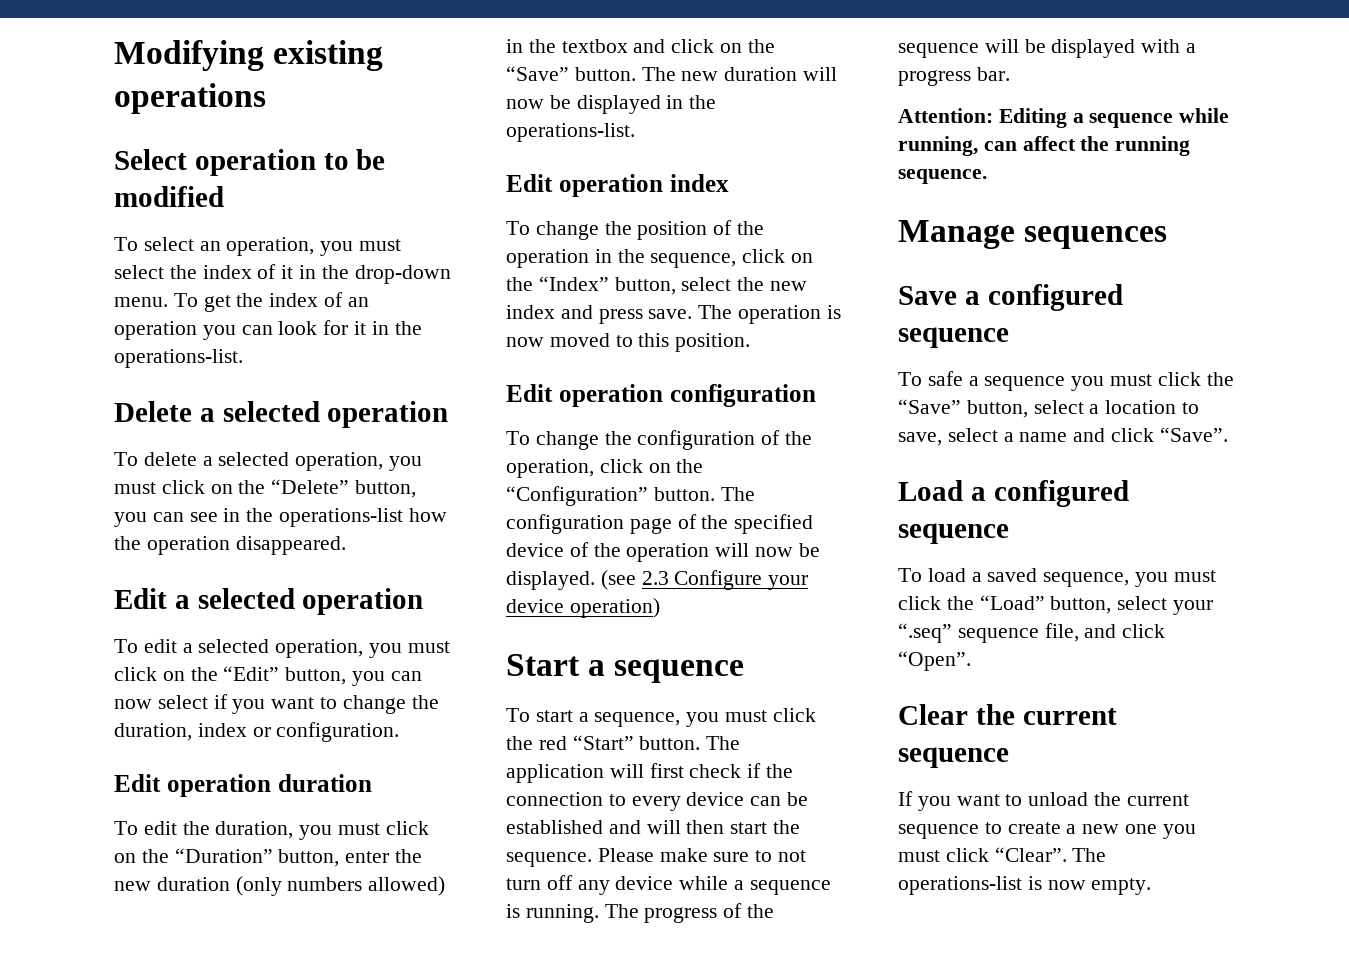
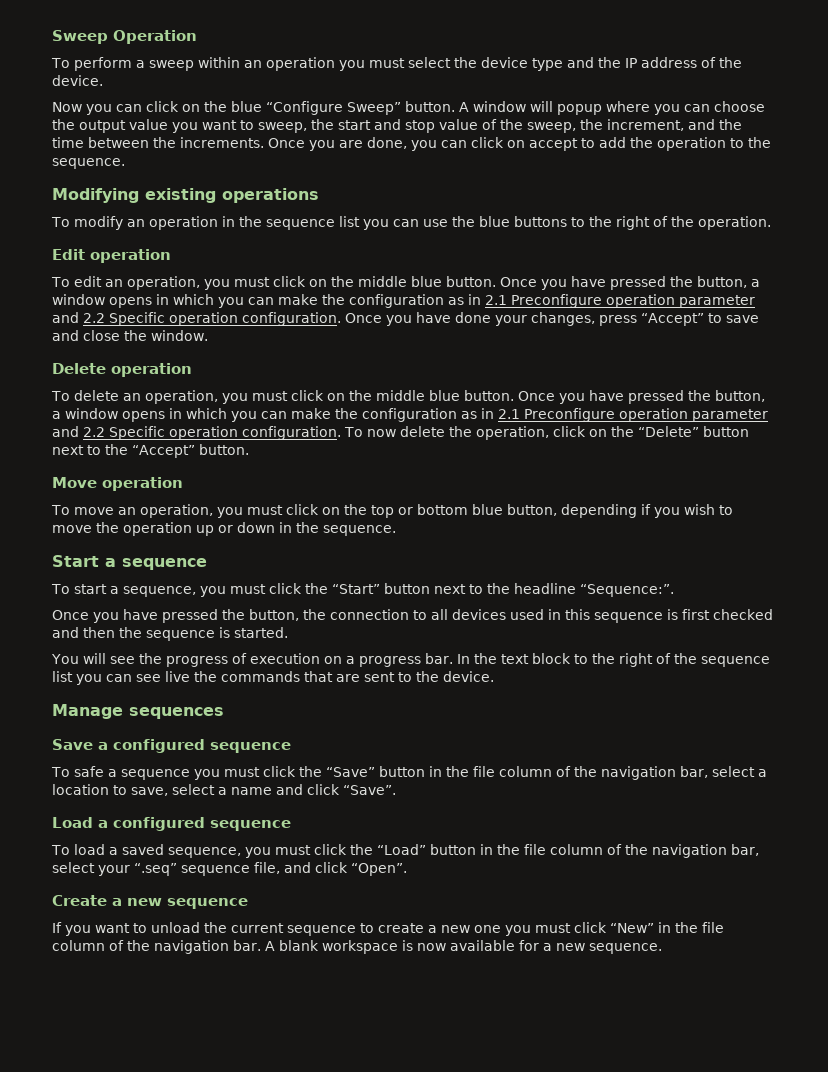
[114,40,384,71] [114,83,266,114] [114,149,386,176] [114,186,224,207] [114,237,402,256] [114,264,451,284] [114,292,369,312] [114,320,422,340] [114,349,243,368] [114,401,449,428] [114,452,423,471] [114,479,417,498] [114,508,447,527] [114,536,346,555] [114,588,424,615] [114,639,450,658] [114,666,422,686] [114,694,439,714] [114,722,400,742] [114,774,372,797] [114,821,429,840] [114,848,423,867] [114,876,446,896] [506,39,775,53] [506,66,838,81] [506,95,717,114] [506,123,635,142] [506,174,729,197] [506,220,765,240] [506,249,814,268] [506,276,808,295] [506,305,841,324] [506,333,751,352] [506,384,816,407] [506,430,813,450] [506,459,704,478] [506,486,755,506] [506,514,814,534] [506,542,820,562] [506,570,809,590] [506,598,660,618] Modifying existing operations // Select operation to be modified // To select an operation, you must select the index of it in the drop-down menu. To get the index of an operation you can look for it in the operations-list. // Delete a selected operation // To delete a selected operation, you must click on the “Delete” button, you can see in the operations-list how the operation disappeared. // Edit a selected operation // To edit a selected operation, you must click on the “Edit” button, you can now select if you want to change the duration, index or configuration. // Edit operation duration // To edit the duration, you must click on the “Duration” button, enter the new duration (only numbers allowed) in the textbox and click on the “Save” button. The new duration will now be displayed in the operations-list. // Edit operation index // To change the position of the operation in the sequence, click on the “Index” button, select the new index and press save. The operation is now moved to this position. // Edit operation configuration // To change the configuration of the operation, click on the “Configuration” button. The configuration page of the specified device of the operation will now be displayed. (see 2.3 Configure your device operation) -> [52,30,197,44] [51,57,742,71] [52,75,103,86] [52,101,765,115] [52,119,742,133] [52,137,771,151] [52,158,125,169] [52,188,319,203] [51,216,771,230] [52,249,171,263] [51,276,760,290] [52,294,755,308] [52,312,759,326] [52,330,208,341] [52,363,192,377] [51,390,765,404] [52,408,768,422] [52,426,749,440] [52,444,249,458] [52,477,183,491] [51,504,733,518] [52,522,396,536] Sweep Operation // To perform a sweep within an operation you must select the device type and the IP address of the device. // Now you can click on the blue “Configure Sweep” button. A window will popup where you can choose the output value you want to sweep, the start and stop value of the sweep, the increment, and the time between the increments. Once you are done, you can click on accept to add the operation to the sequence. // Modifying existing operations // To modify an operation in the sequence list you can use the blue buttons to the right of the operation. // Edit operation // To edit an operation, you must click on the middle blue button. Once you have pressed the button, a window opens in which you can make the configuration as in 2.1 Preconfigure operation parameter and 2.2 Specific operation configuration. Once you have done your changes, press “Accept” to save and close the window. // Delete operation // To delete an operation, you must click on the middle blue button. Once you have pressed the button, a window opens in which you can make the configuration as in 2.1 Preconfigure operation parameter and 2.2 Specific operation configuration. To now delete the operation, click on the “Delete” button next to the “Accept” button. // Move operation // To move an operation, you must click on the top or bottom blue button, depending if you wish to move the operation up or down in the sequence.
[538,735,741,750] [506,763,794,783] [506,792,809,811] [506,820,801,834] [506,848,807,867] [506,875,831,895] [506,903,775,923] [898,39,1197,58] [898,67,1010,86] [898,108,1230,128] [898,136,1191,156] [898,169,987,184] red “Start” button. The application will first check if the connection to every device can be established and will then start the sequence. Please make sure to not turn off any device while a sequence is running. The progress of the sequence will be displayed with a progress bar. // Attention: Editing a sequence while running, can affect the running sequence. -> [331,583,674,597] [52,609,773,623] [52,627,288,641] [51,653,770,667] [52,671,494,685] “Start” button next to the headline “Sequence:”. // Once you have pressed the button, the connection to all devices used in this sequence is first checked and then the sequence is started. // You will see the progress of execution on a progress bar. In the text block to the right of the sequence list you can see live the commands that are sent to the device.
[966,400,1028,418] button, -> [378,766,708,780] button in the file column of the navigation bar,
[1050,596,1112,614] button, -> [429,844,759,858] button in the file column of the navigation bar,
[898,704,1117,725] Clear the current -> [52,895,162,906] Create a new
[994,847,1107,862] [898,876,1152,895] “Clear”. The operations-list is now empty. -> [610,922,724,933] [52,940,662,954] “New” in the file column of the navigation bar. A blank workspace is now available for a new sequence.

